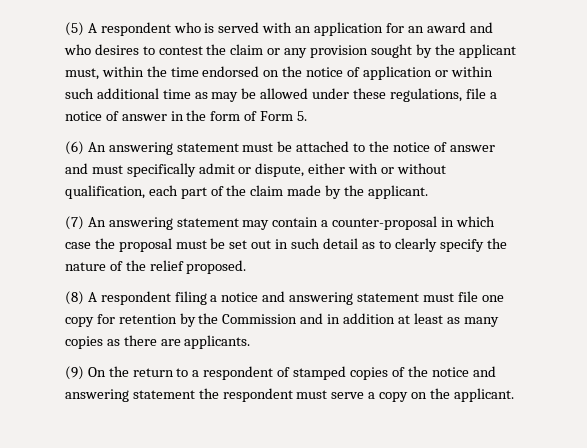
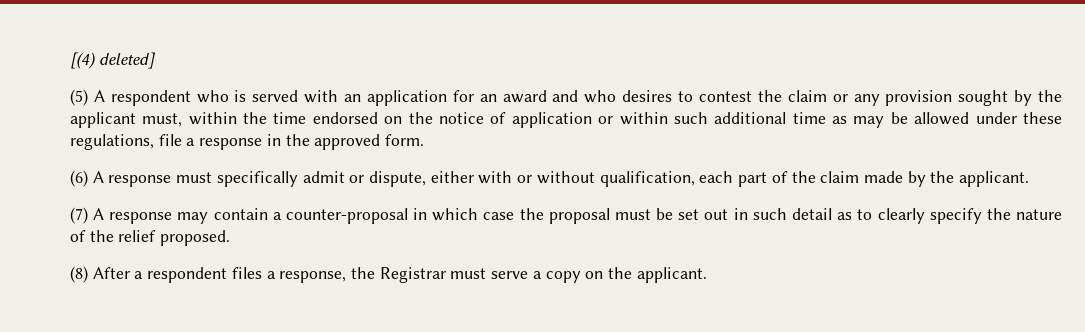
(64, 29) none -> [69,52,155,69] [(4) deleted] //
[64,110,308,121] [64,141,495,155] [64,163,88,174] notice of answer in the form of Form 5. // (6) An answering statement must be attached to the notice of answer and -> [199,134,425,150] [69,170,172,187] response in the approved form. // (6) A response
[87,217,239,230] An answering statement -> [93,208,173,224] A response
[87,291,504,305] [64,313,499,327] [64,335,251,349] [64,366,496,380] [64,388,293,402] A respondent filing a notice and answering statement must file one copy for retention by the Commission and in addition at least as many copies as there are applicants. // (9) On the return to a respondent of stamped copies of the notice and answering statement the respondent -> [92,267,446,283] After a respondent files a response, the Registrar

